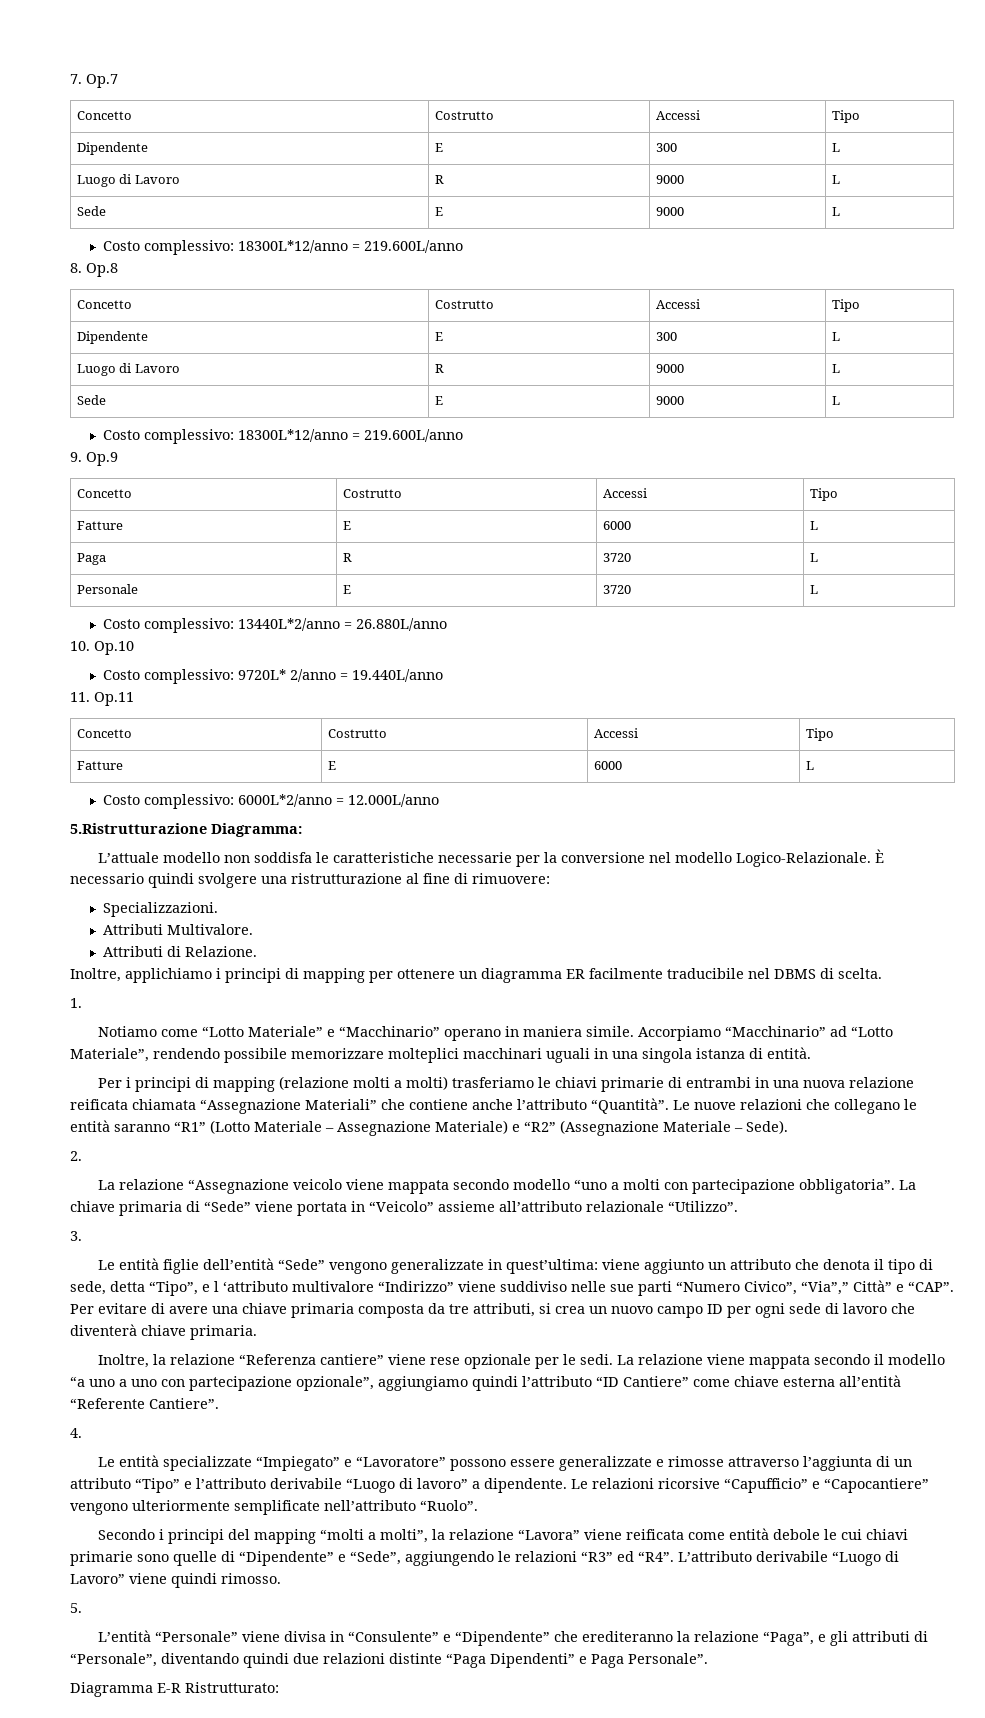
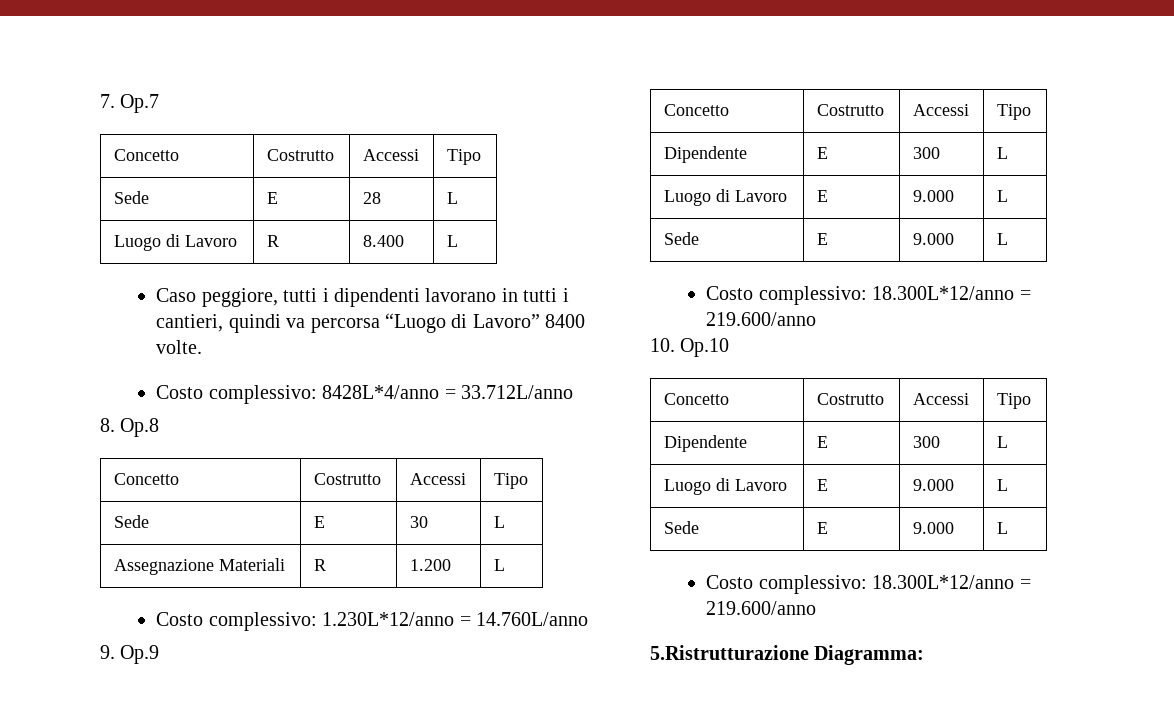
[76,142,148,155] [434,143,443,152] [655,143,677,152] [831,143,840,152] [76,174,180,187] [434,175,444,184] [655,175,684,184] [831,175,840,184] [76,206,106,216] [434,207,443,216] [655,207,684,216] [831,207,840,216] [102,240,463,255] [70,263,118,277] // Dipendente | E | 300 | L // Luogo di Lavoro | R | 9000 | L // Sede | E | 9000 | L // Costo complessivo: 18300L*12/anno = 219.600L/anno // 8. Op.8 -> [113,191,149,204] [266,192,278,204] [362,192,381,204] [446,192,458,204] [113,234,237,251] [266,235,279,247] [362,235,404,247] [446,235,458,247] [156,288,569,307] [156,313,586,333] [156,340,203,354] [156,385,574,404] [100,418,160,437] [113,473,179,485] [313,473,381,485] [409,473,466,485] [493,473,528,489] [113,515,149,528] [313,516,325,528] [409,516,428,528] [493,516,505,528] [113,558,285,575] [313,559,326,571] [409,559,451,571] [493,559,505,571] [156,612,589,631] [100,645,160,664] [663,104,729,116] [816,104,884,116] [912,104,969,116] [996,104,1031,120] [663,146,747,163] [816,147,828,159] [912,147,940,159] [996,147,1008,159] [663,189,787,206] [816,190,828,202] [912,190,954,202] [996,190,1008,202] [663,232,699,245] [816,233,828,245] [912,233,954,245] [996,233,1008,245] [706,286,1031,305] [706,312,817,326] [650,338,730,357] // Sede | E | 28 | L // Luogo di Lavoro | R | 8.400 | L // Caso peggiore, tutti i dipendenti lavorano in tutti i cantieri, quindi va percorsa “Luogo di Lavoro” 8400 volte. // Costo complessivo: 8428L*4/anno = 33.712L/anno // 8. Op.8 // Concetto | Costrutto | Accessi | Tipo // Sede | E | 30 | L // Assegnazione Materiali | R | 1.200 | L // Costo complessivo: 1.230L*12/anno = 14.760L/anno // 9. Op.9 // Concetto | Costrutto | Accessi | Tipo // Dipendente | E | 300 | L // Luogo di Lavoro | E | 9.000 | L // Sede | E | 9.000 | L // Costo complessivo: 18.300L*12/anno = 219.600/anno // 10. Op.10
[434,364,444,373] [655,364,684,373] [831,364,840,373] [76,395,106,405] [434,396,443,405] [655,396,684,405] [831,396,840,405] [102,429,463,444] [70,452,118,466] [76,489,132,498] [342,489,402,498] [602,488,647,498] [809,488,838,501] [76,521,123,530] [342,521,351,530] [602,521,631,530] [809,521,818,530] [76,553,106,565] [342,553,352,562] [602,553,631,562] [809,553,818,562] [76,584,138,594] [342,585,351,594] [602,585,631,594] [809,585,818,594] [102,618,447,633] [70,641,134,655] [102,669,443,684] [70,692,134,706] [76,729,132,738] [327,729,387,738] [593,728,638,738] [805,728,834,741] [76,761,123,770] [327,761,336,770] [593,761,622,770] [805,761,814,770] [102,794,439,809] [70,823,302,837] [97,849,884,867] [70,873,550,888] [102,902,218,917] [102,924,253,935] [102,946,257,957] [70,968,882,983] [70,998,82,1008] [97,1026,893,1041] [70,1047,811,1063] [97,1076,914,1092] [70,1098,917,1114] [70,1120,788,1136] [70,1151,82,1161] [97,1179,916,1194] [70,1201,738,1216] [70,1231,82,1241] [97,1258,933,1274] [70,1280,954,1296] [70,1303,915,1318] [70,1324,257,1340] [97,1354,945,1369] [70,1375,901,1391] [70,1398,219,1409] [70,1428,82,1438] [97,1455,912,1471] [70,1478,929,1493] [70,1500,478,1515] [97,1528,908,1544] [70,1551,899,1566] [70,1573,281,1588] [70,1603,82,1613] [97,1630,928,1646] [70,1653,708,1668] [70,1682,279,1697] R | 9000 | L // Sede | E | 9000 | L // Costo complessivo: 18300L*12/anno = 219.600L/anno // 9. Op.9 // Concetto | Costrutto | Accessi | Tipo // Fatture | E | 6000 | L // Paga | R | 3720 | L // Personale | E | 3720 | L // Costo complessivo: 13440L*2/anno = 26.880L/anno // 10. Op.10 // Costo complessivo: 9720L* 2/anno = 19.440L/anno // 11. Op.11 // Concetto | Costrutto | Accessi | Tipo // Fatture | E | 6000 | L // Costo complessivo: 6000L*2/anno = 12.000L/anno // 5.Ristrutturazione Diagramma: // L’attuale modello non soddisfa le caratteristiche necessarie per la conversione nel modello Logico-Relazionale. È necessario quindi svolgere una ristrutturazione al fine di rimuovere: // Specializzazioni. // Attributi Multivalore. // Attributi di Relazione. // Inoltre, applichiamo i principi di mapping per ottenere un diagramma ER facilmente traducibile nel DBMS di scelta. // 1. // Notiamo come “Lotto Materiale” e “Macchinario” operano in maniera simile. Accorpiamo “Macchinario” ad “Lotto Materiale”, rendendo possibile memorizzare molteplici macchinari uguali in una singola istanza di entità. // Per i principi di mapping (relazione molti a molti) trasferiamo le chiavi primarie di entrambi in una nuova relazione reificata chiamata “Assegnazione Materiali” che contiene anche l’attributo “Quantità”. Le nuove relazioni che collegano le entità saranno “R1” (Lotto Materiale – Assegnazione Materiale) e “R2” (Assegnazione Materiale – Sede). // 2. // La relazione “Assegnazione veicolo viene mappata secondo modello “uno a molti con partecipazione obbligatoria”. La chiave primaria di “Sede” viene portata in “Veicolo” assieme all’attributo relazionale “Utilizzo”. // 3. // Le entità figlie dell’entità “Sede” vengono generalizzate in quest’ultima: viene aggiunto un attributo che denota il tipo di sede, detta “Tipo”, e l ‘attributo multivalore “Indirizzo” viene suddiviso nelle sue parti “Numero Civico”, “Via”,” Città” e “CAP”. Per evitare di avere una chiave primaria composta da tre attributi, si crea un nuovo campo ID per ogni sede di lavoro che diventerà chiave primaria. // Inoltre, la relazione “Referenza cantiere” viene rese opzionale per le sedi. La relazione viene mappata secondo il modello “a uno a uno con partecipazione opzionale”, aggiungiamo quindi l’attributo “ID Cantiere” come chiave esterna all’entità “Referente Cantiere”. // 4. // Le entità specializzate “Impiegato” e “Lavoratore” possono essere generalizzate e rimosse attraverso l’aggiunta di un attributo “Tipo” e l’attributo derivabile “Luogo di lavoro” a dipendente. Le relazioni ricorsive “Capufficio” e “Capocantiere” vengono ulteriormente semplificate nell’attributo “Ruolo”. // Secondo i principi del mapping “molti a molti”, la relazione “Lavora” viene reificata come entità debole le cui chiavi primarie sono quelle di “Dipendente” e “Sede”, aggiungendo le relazioni “R3” ed “R4”. L’attributo derivabile “Luogo di Lavoro” viene quindi rimosso. // 5. // L’entità “Personale” viene divisa in “Consulente” e “Dipendente” che erediteranno la relazione “Paga”, e gli attributi di “Personale”, diventando quindi due relazioni distinte “Paga Dipendenti” e Paga Personale”. // Diagramma E-R Ristrutturato: -> [816,479,828,491] [912,479,954,491] [996,479,1008,491] [663,521,699,534] [816,522,828,534] [912,522,954,534] [996,522,1008,534] [706,575,1031,594] [706,601,817,615] [650,645,925,665] E | 9.000 | L // Sede | E | 9.000 | L // Costo complessivo: 18.300L*12/anno = 219.600/anno // 5.Ristrutturazione Diagramma:

